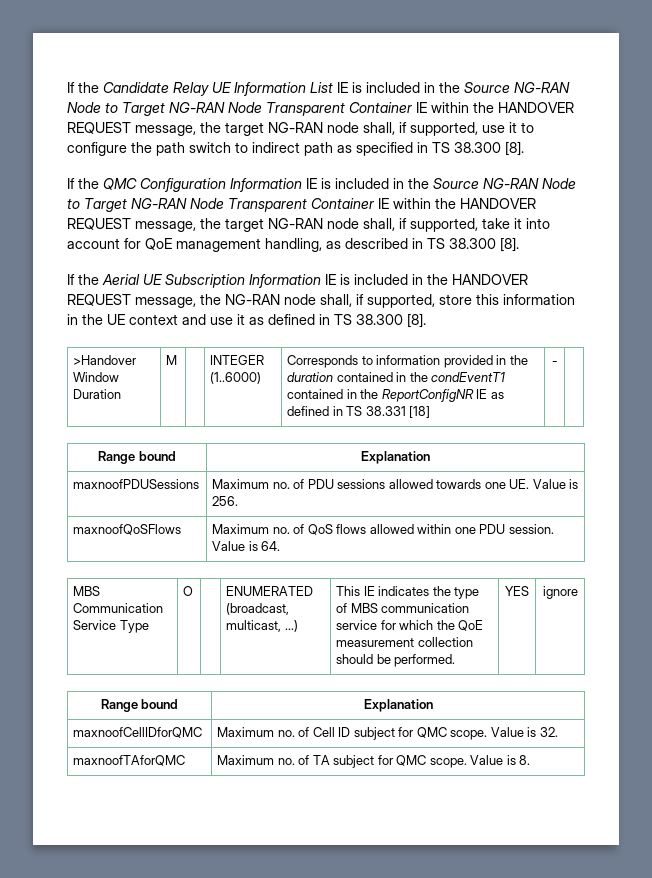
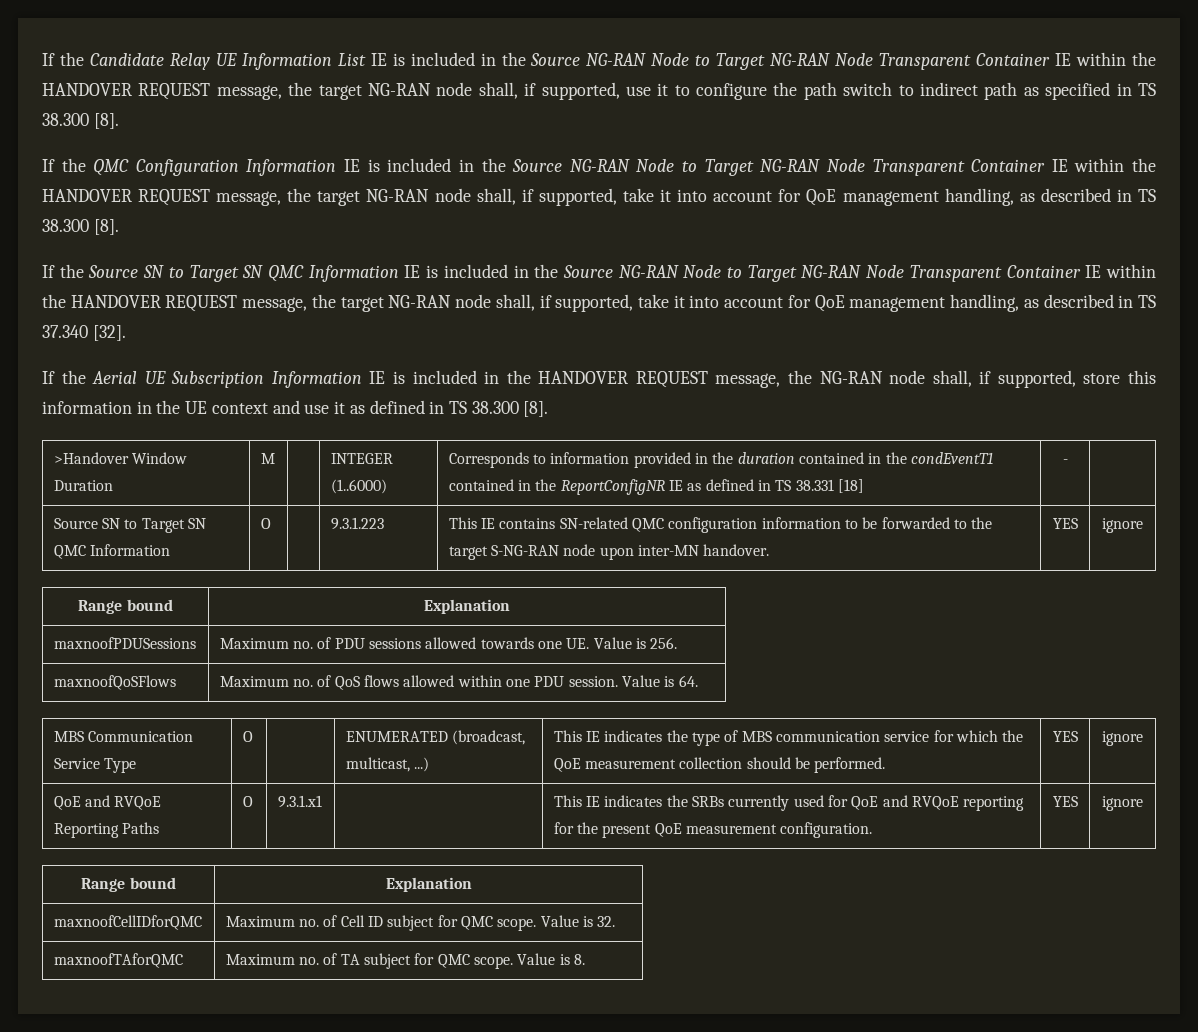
(519, 244) none -> [42,264,1156,282] [42,294,1157,312] [42,325,126,341] // If the Source SN to Target SN QMC Information IE is included in the Source NG-RAN Node to Target NG-RAN Node Transparent Container IE within the HANDOVER REQUEST message, the target NG-RAN node shall, if supported, take it into account for QoE management handling, as described in TS 37.340 [32].
(558, 362) none -> [53,518,206,533] [53,544,171,559] [260,518,271,529] [330,517,384,530] [448,517,993,533] [448,544,770,560] [1052,518,1078,529] [1102,518,1143,533] // Source SN to Target SN QMC Information | O | | 9.3.1.223 | This IE contains SN-related QMC configuration information to be forwarded to the target S-NG-RAN node upon inter-MN handover. | YES | ignore
(578, 592) none -> [53,795,162,810] [53,822,160,838] [242,796,253,807] [277,795,322,808] [553,795,1025,811] [553,822,873,838] [1052,796,1078,807] [1102,796,1143,811] // QoE and RVQoE Reporting Paths | O | 9.3.1.x1 | | This IE indicates the SRBs currently used for QoE and RVQoE reporting for the present QoE measurement configuration. | YES | ignore

